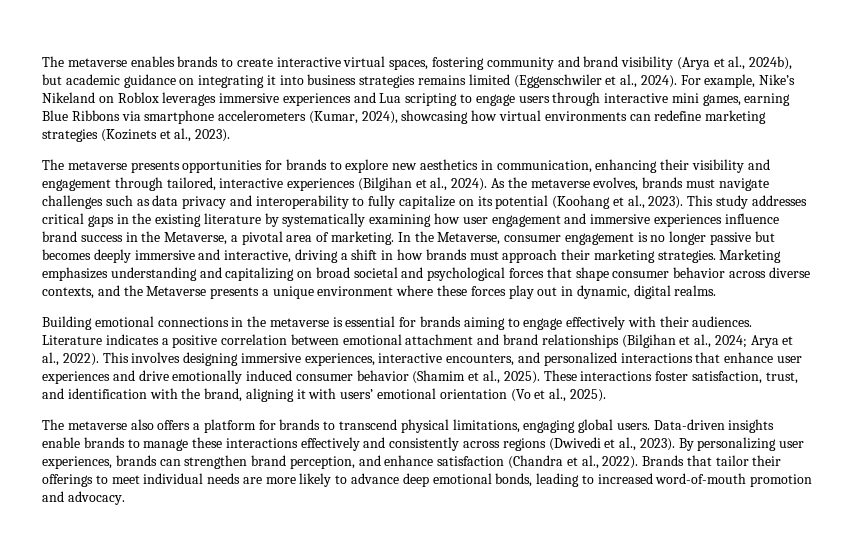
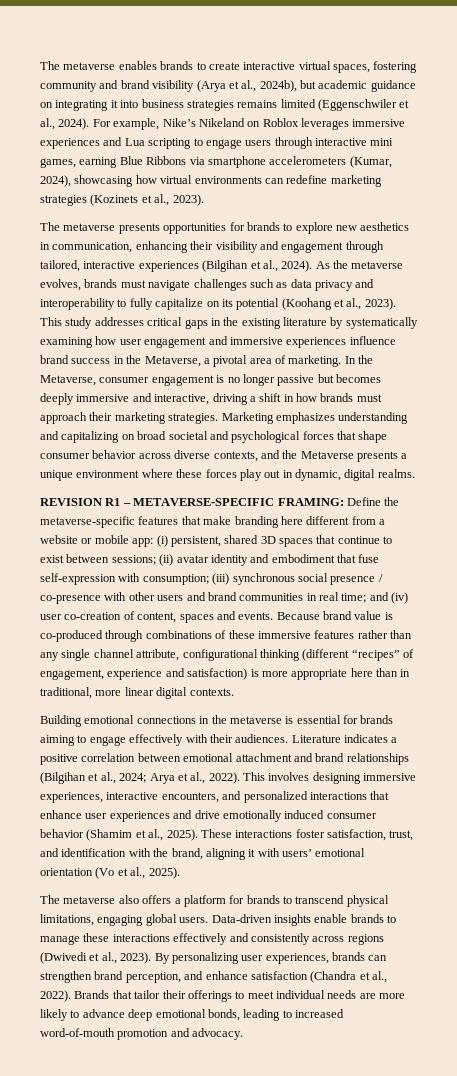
(717, 290) none -> [40,497,400,506] [40,516,385,528] [40,535,393,547] [40,554,380,566] [40,573,383,585] [40,592,409,604] [40,611,393,623] [40,630,412,642] [40,649,414,661] [40,668,411,680] [40,687,234,699] // REVISION R1 – METAVERSE-SPECIFIC FRAMING: Define the metaverse-specific features that make branding here different from a website or mobile app: (i) persistent, shared 3D spaces that continue to exist between sessions; (ii) avatar identity and embodiment that fuse self-expression with consumption; (iii) synchronous social presence / co-presence with other users and brand communities in real time; and (iv) user co-creation of content, spaces and events. Because brand value is co-produced through combinations of these immersive features rather than any single channel attribute, configurational thinking (different “recipes” of engagement, experience and satisfaction) is more appropriate here than in traditional, more linear digital contexts.

